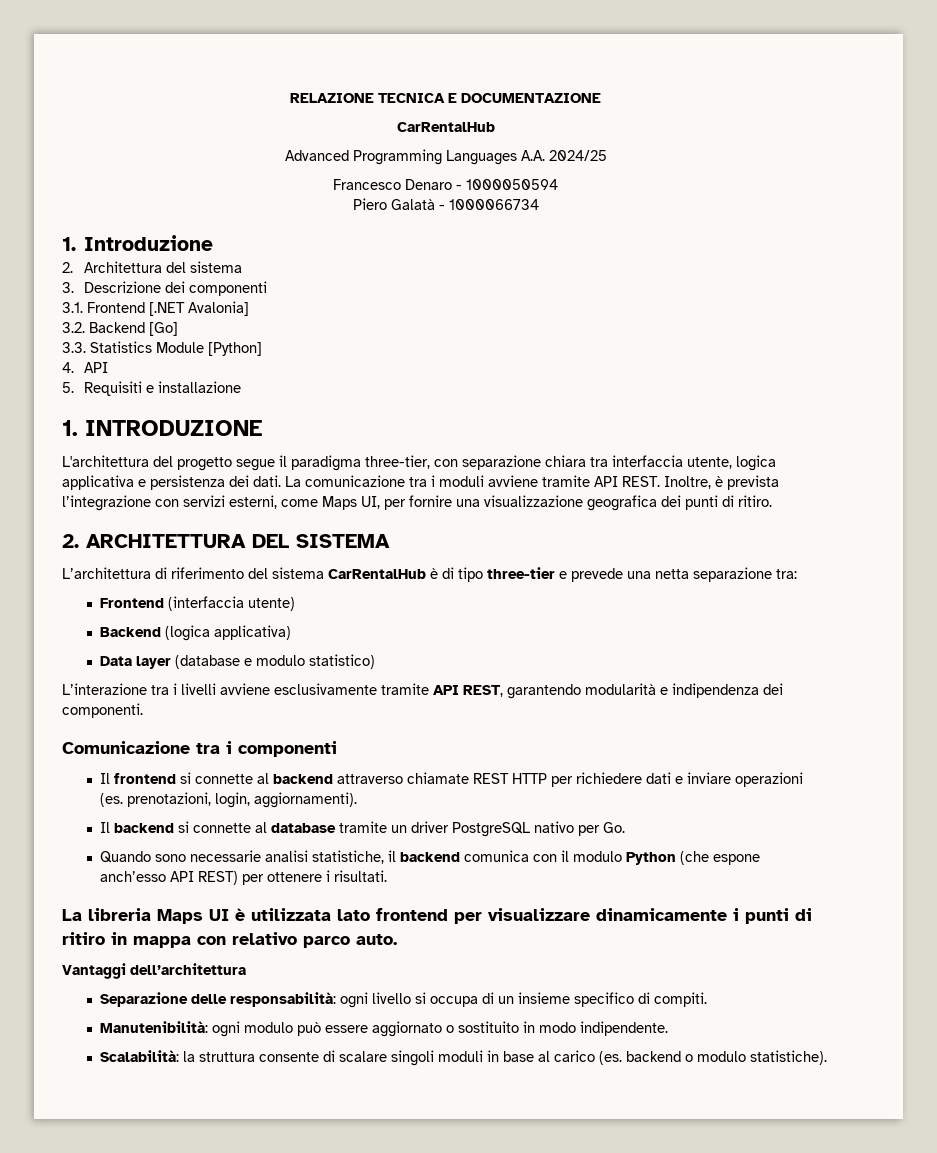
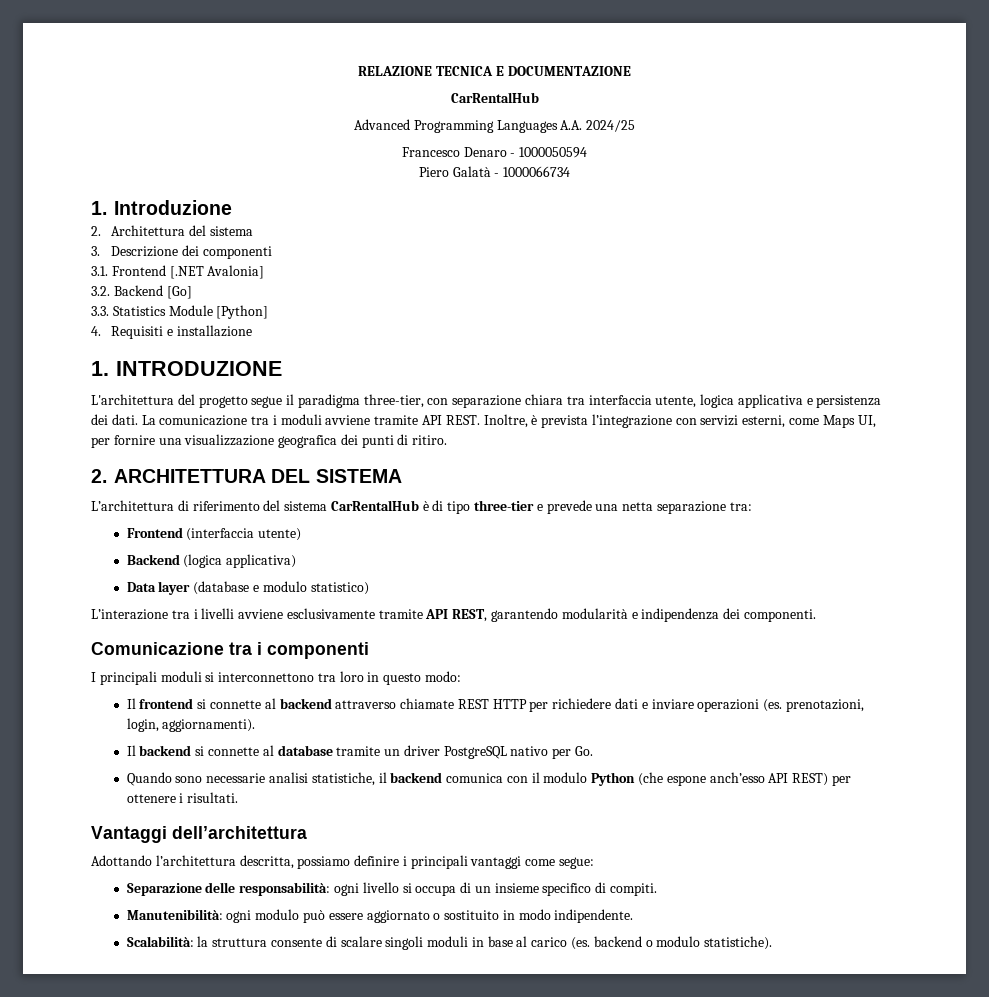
[84,362,109,373] [62,382,74,393] API // 5. -> (101, 331) none
(337, 749) none -> [91,671,462,685] // I principali moduli si interconnettono tra loro in questo modo:
[62,908,812,924] [62,932,397,948] [62,963,246,979] La libreria Maps UI è utilizzata lato frontend per visualizzare dinamicamente i punti di ritiro in mappa con relativo parco auto. // Vantaggi dell’architettura -> [91,826,307,843] [91,855,595,869] Vantaggi dell’architettura // Adottando l’architettura descritta, possiamo definire i principali vantaggi come segue:

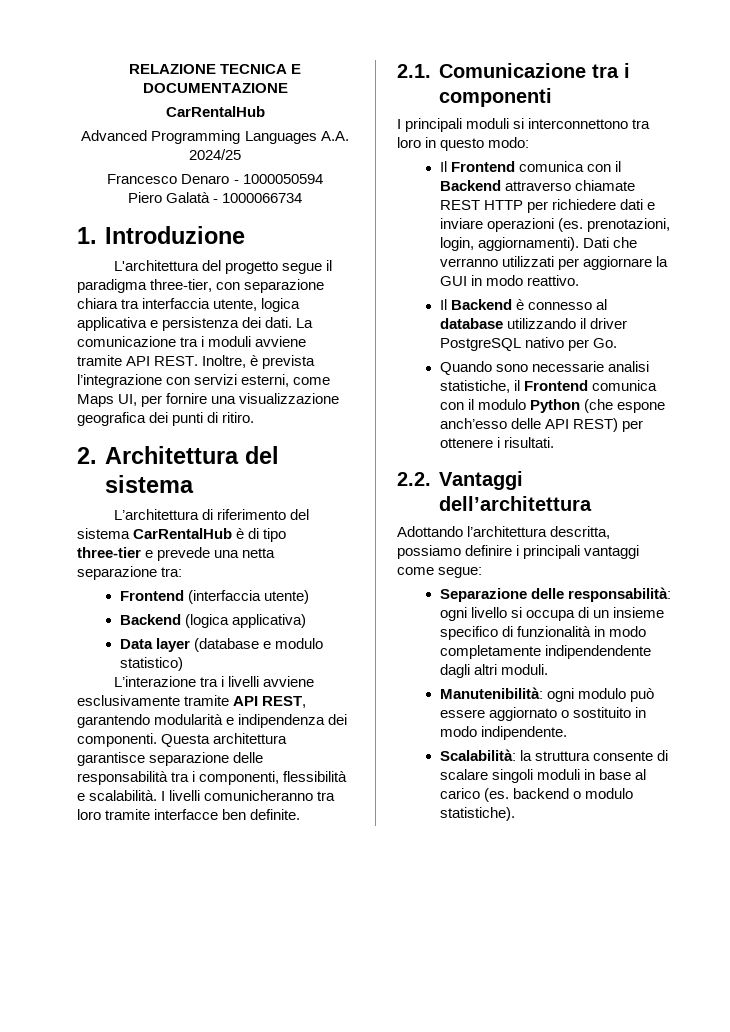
[91,225,253,236] [91,245,272,259] [91,265,265,279] [91,285,192,299] [91,305,269,319] [91,325,252,339] [91,361,282,376] // 2. Architettura del sistema // 3. Descrizione dei componenti // 3.1. Frontend [.NET Avalonia] // 3.2. Backend [Go] // 3.3. Statistics Module [Python] // 4. Requisiti e installazione // 1. INTRODUZIONE -> (245, 235) none
[114,469,402,483] ARCHITETTURA DEL SISTEMA -> [104,446,279,464] [104,475,194,493] Architettura del sistema
(816, 615) // -> [161,733,288,747] [77,752,264,766] [77,771,348,785] [77,790,336,801] [77,809,301,820] [397,64,431,78] Questa architettura garantisce separazione delle responsabilità tra i componenti, flessibilità e scalabilità. I livelli comunicheranno tra loro tramite interfacce ben definite. // 2.1.
[139,698,332,709] frontend si connette al backend -> [450,161,621,172] [439,180,501,191] Frontend comunica con il Backend
[126,745,401,756] // Il backend si connette al database tramite un -> [582,237,637,248] [439,256,668,270] [439,275,579,286] [439,299,607,310] [439,318,586,329] Dati che verranno utilizzati per aggiornare la GUI in modo reattivo. // Il Backend è connesso al database utilizzando il
[390,772,443,783] backend -> [523,380,588,391] Frontend
(765, 777) none -> [510,418,541,429] delle
(239, 797) none -> [397,472,431,486] 2.2.
[609,883,657,896] compiti. -> [516,626,646,637] [439,645,651,659] [439,664,548,678] funzionalità in modo completamente indipendendente dagli altri moduli.

